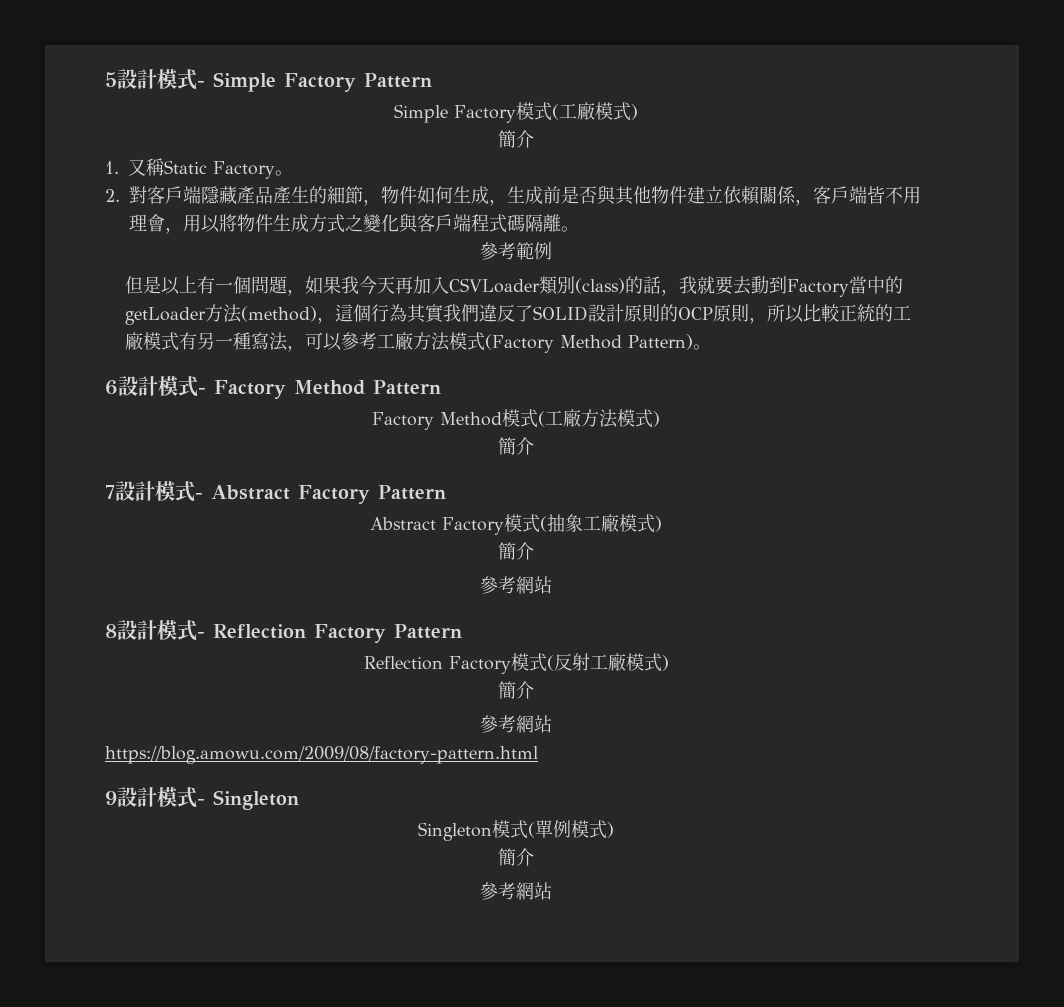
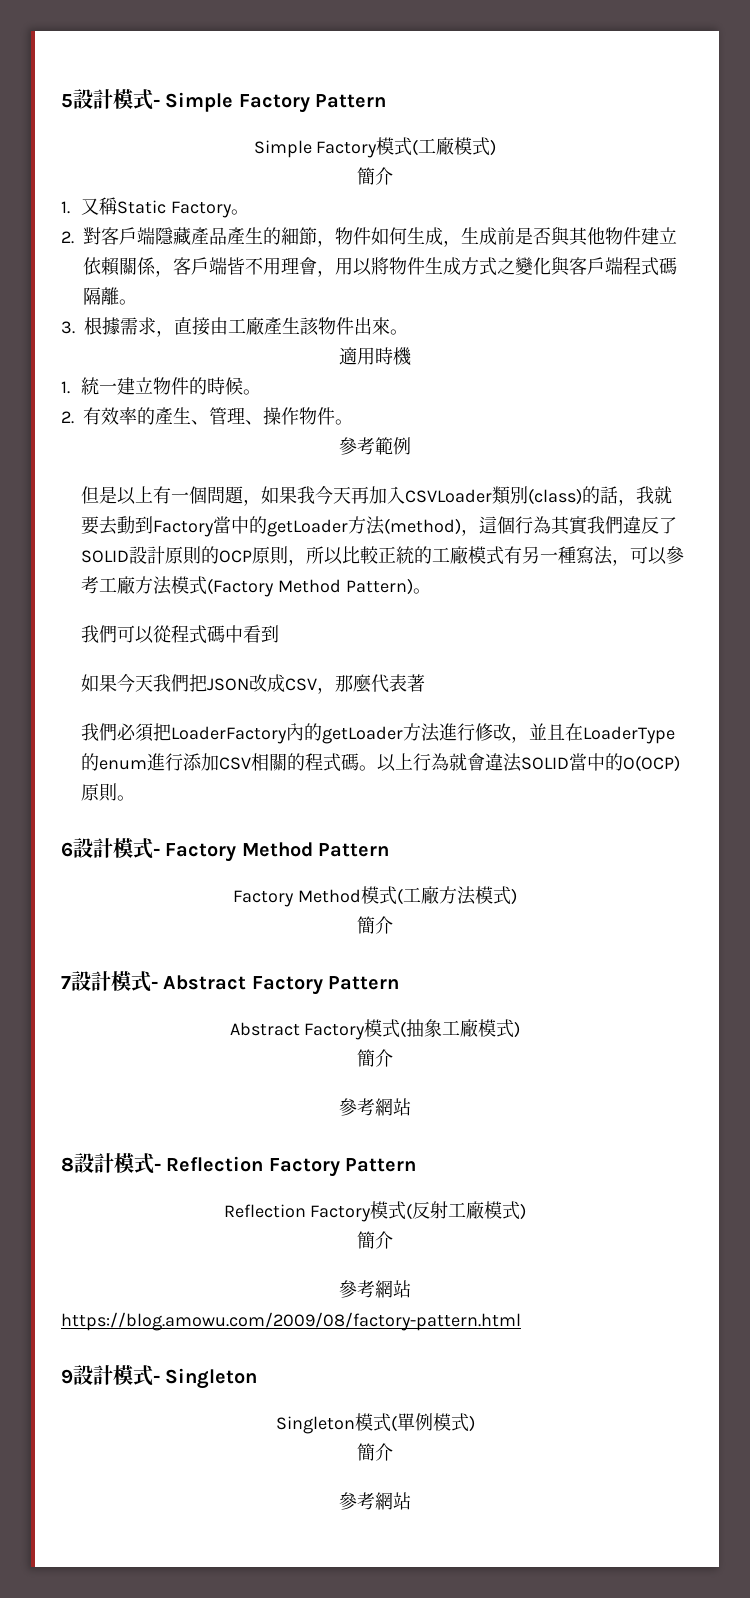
(579, 229) none -> [61,317,408,337] [339,347,412,366] [61,377,262,395] [61,407,353,425] // 3.根據需求，直接由工廠產生該物件出來。 // 適用時機 // 1.統一建立物件的時候。 // 2.有效率的產生、管理、操作物件。
(712, 347) none -> [81,625,280,644] [81,674,426,694] [81,723,676,744] [81,753,681,772] [81,783,136,802] // 我們可以從程式碼中看到 // 如果今天我們把JSON改成CSV，那麼代表著 // 我們必須把LoaderFactory內的getLoader方法進行修改，並且在LoaderType的enum進行添加CSV相關的程式碼。以上行為就會違法SOLID當中的O(OCP)原則。

